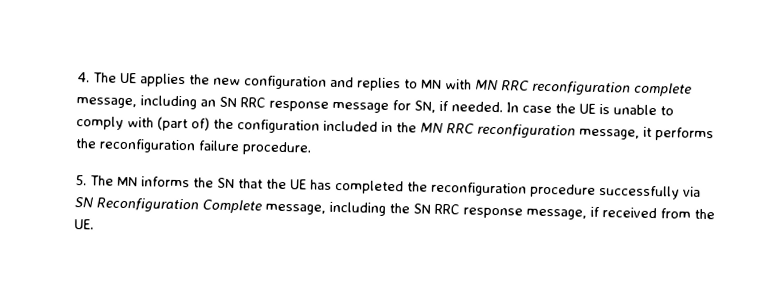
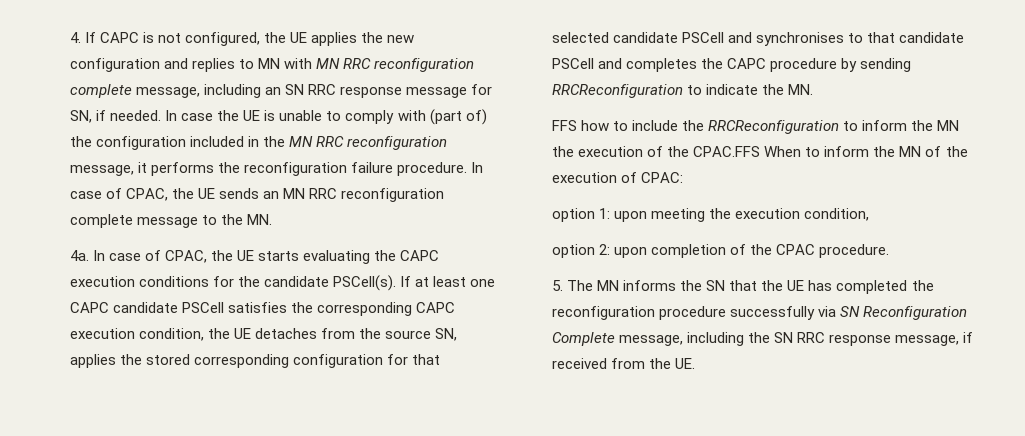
[93,72,118,83] The -> [85,32,287,46] If CAPC is not configured, the
(313, 148) none -> [471,162,484,173] [69,188,445,202] [69,214,273,228] [69,250,440,264] [69,275,496,291] [69,302,456,316] [69,328,458,341] [69,354,441,368] [551,32,965,46] [551,58,912,72] [551,84,814,98] [551,120,960,134] [551,146,968,157] [551,172,684,183] [551,208,870,222] [551,244,890,258] In case of CPAC, the UE sends an MN RRC reconfiguration complete message to the MN. // 4a. In case of CPAC, the UE starts evaluating the CAPC execution conditions for the candidate PSCell(s). If at least one CAPC candidate PSCell satisfies the corresponding CAPC execution condition, the UE detaches from the source SN, applies the stored corresponding configuration for that selected candidate PSCell and synchronises to that candidate PSCell and completes the CAPC procedure by sending RRCReconfiguration to indicate the MN. // FFS how to include the RRCReconfiguration to inform the MN the execution of the CPAC.FFS When to inform the MN of the execution of CPAC: // option 1: upon meeting the execution condition, // option 2: upon completion of the CPAC procedure.

